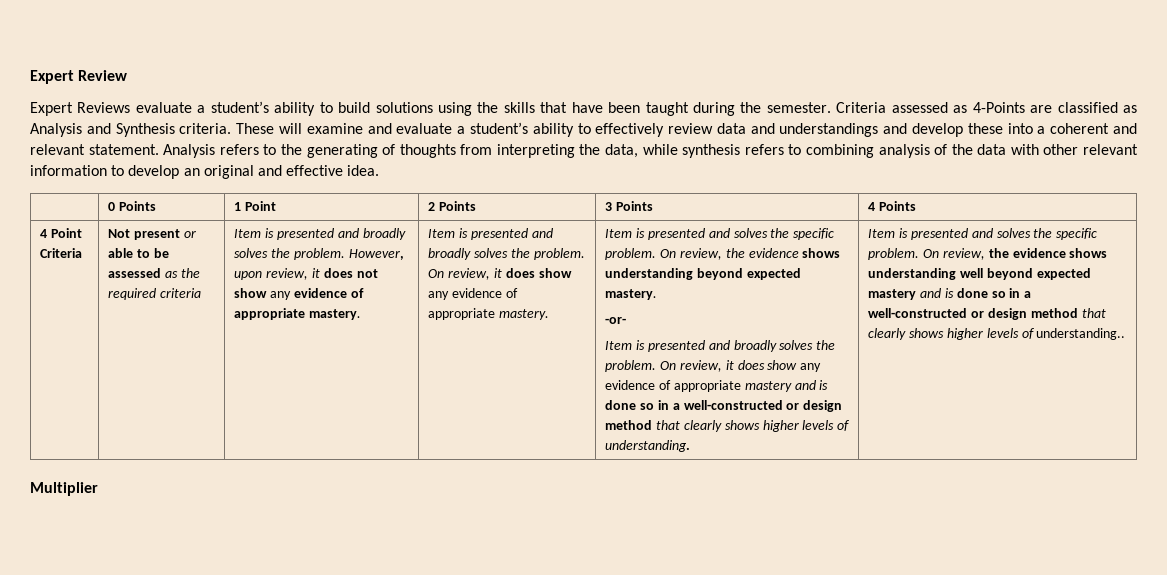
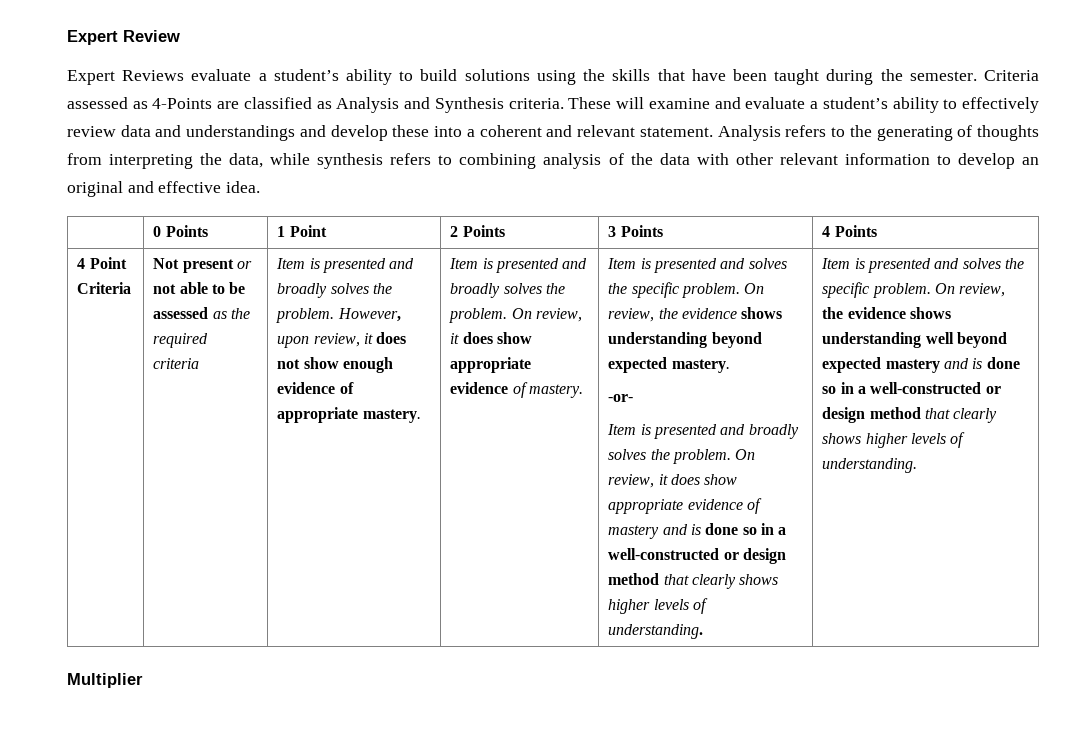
(197, 234) none -> [153,284,177,294] not
[270,291,292,300] any -> [343,357,394,373] enough
[428,288,519,300] [428,308,496,320] any evidence of appropriate -> [450,357,532,373] [450,382,528,398] appropriate evidence of
[800,363,822,372] [605,380,742,392] any evidence of appropriate -> [608,498,763,514] appropriate evidence of
[1036,328,1126,340] understanding.. -> [822,458,918,473] understanding.

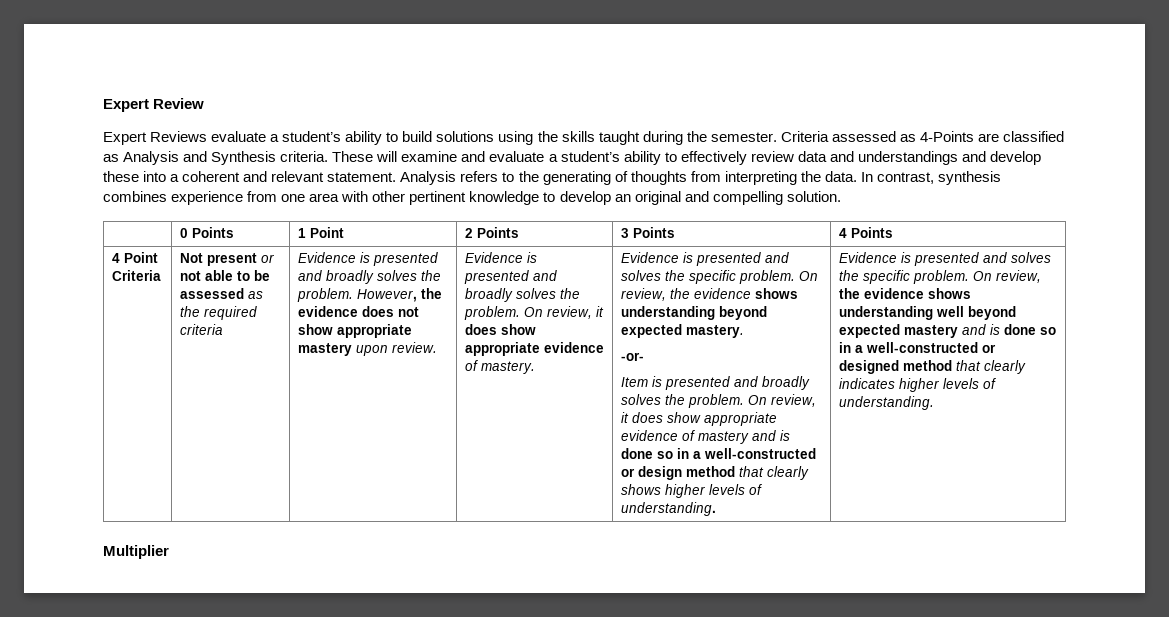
[657,69,767,81] that have been -> (595, 136) none
[229,153,930,169] data, while synthesis refers to combining analysis of the data with other relevant information -> [824,171,1001,185] [103,191,540,205] data. In contrast, synthesis combines experience from one area with other pertinent knowledge
[158,181,261,193] effective idea. -> [712,191,841,205] compelling solution.
[276,258,306,269] Item -> [297,252,356,263] Evidence
[277,332,407,348] [277,357,394,373] [277,382,354,394] [277,407,421,423] [449,258,479,269] upon review, it does not show enough evidence of appropriate mastery. | Item -> [420,288,442,299] [297,306,419,317] [297,324,412,338] [297,342,437,356] [464,252,523,263] the evidence does not show appropriate mastery upon review. | Evidence
[607,258,637,269] Item -> [620,252,679,263] Evidence
[821,258,851,269] Item -> [838,252,897,263] Evidence
[822,407,998,423] [822,433,862,444] design method that clearly shows -> [838,360,1026,374] [838,378,895,389] designed method that clearly indicates

